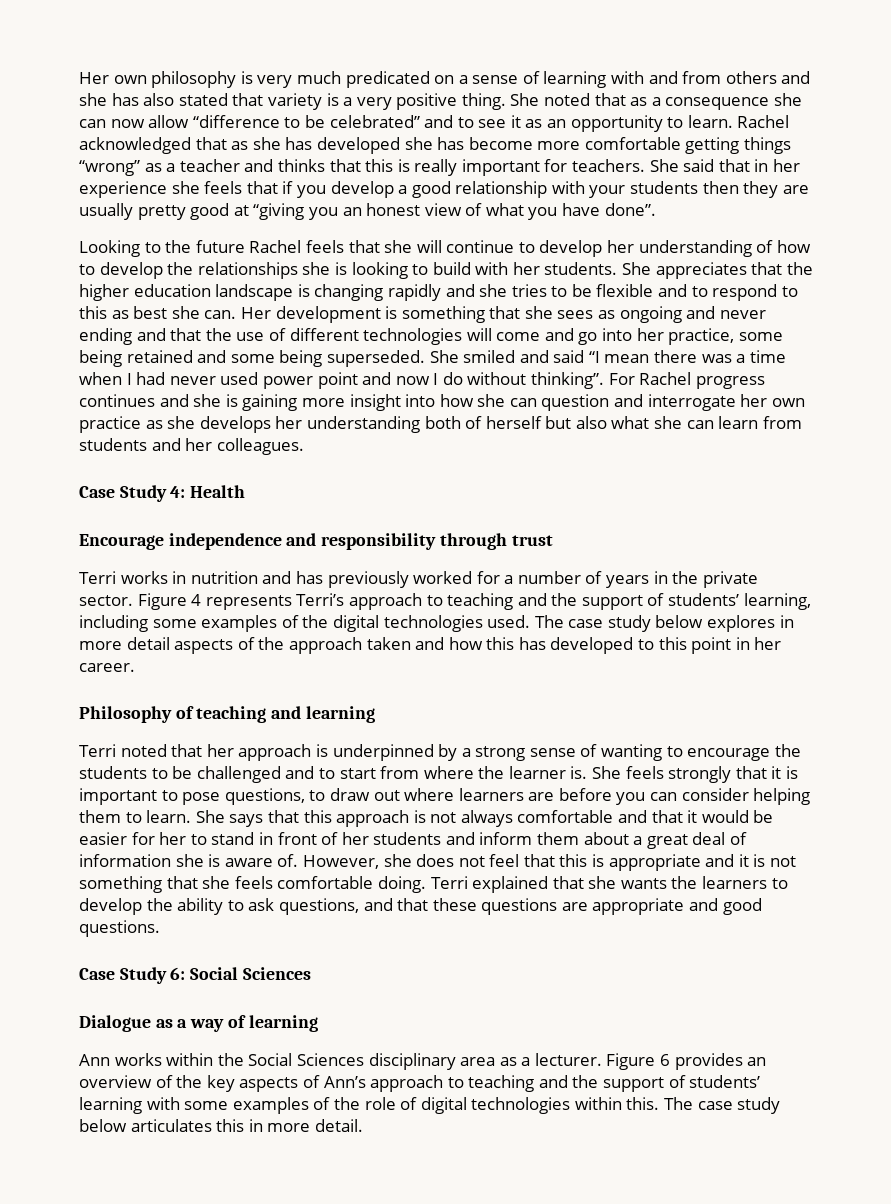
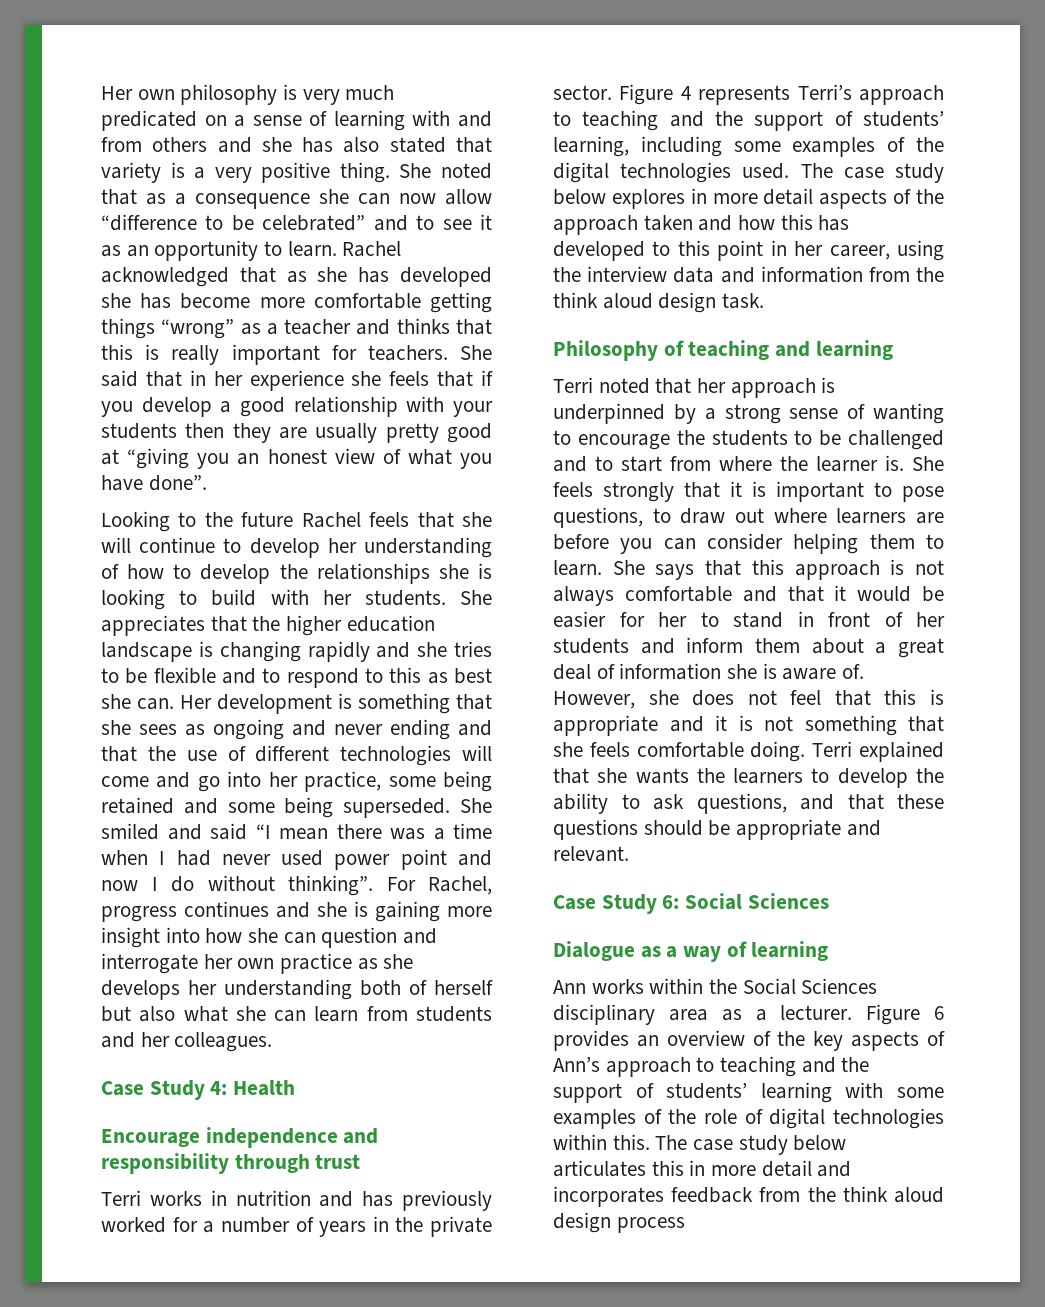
[639,372,692,385] Rachel -> [428,876,492,895] Rachel,
[79,663,135,672] career. -> [829,240,944,261] [553,266,944,283] [553,292,765,313] career, using the interview data and information from the think aloud design task.
[561,898,762,915] [79,920,160,937] are appropriate and good questions. -> [643,819,881,840] [553,846,629,862] should be appropriate and relevant.
[314,1119,363,1132] detail. -> [761,1160,852,1177] [553,1186,944,1207] [553,1212,685,1233] detail and incorporates feedback from the think aloud design process

